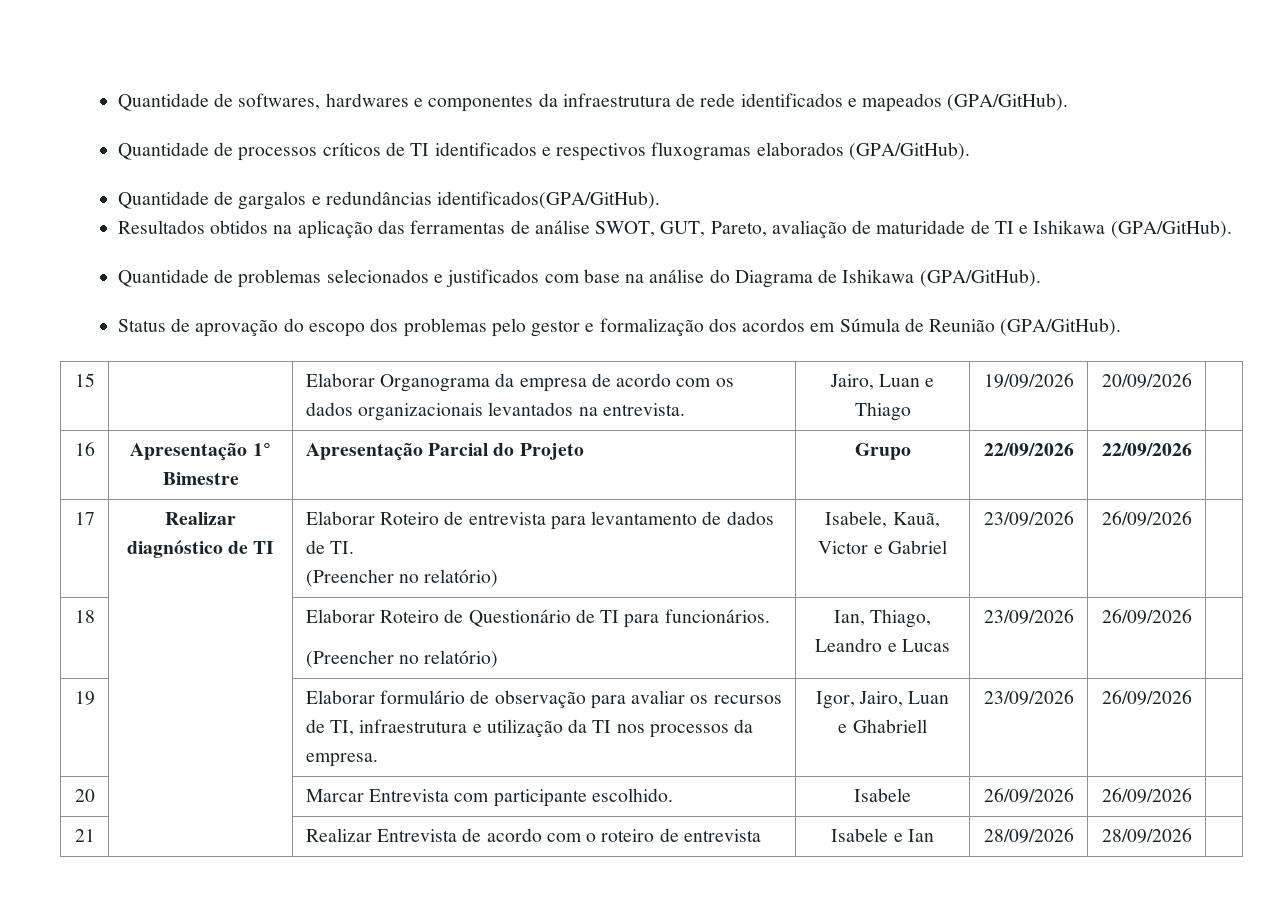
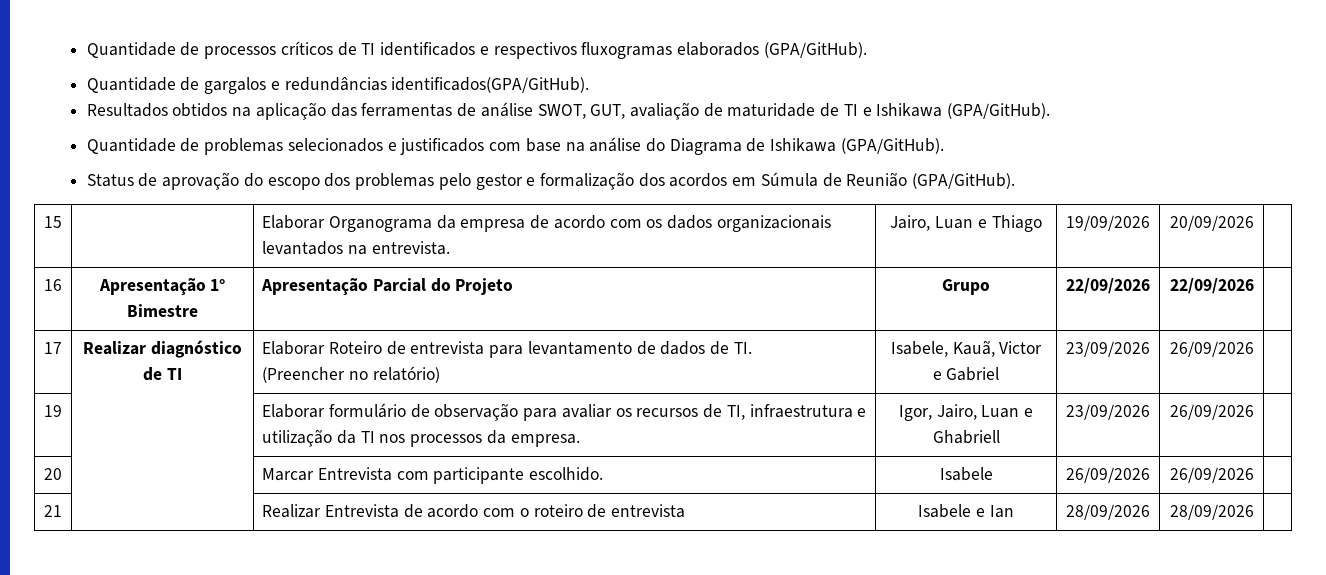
[117,93,1069,112] [117,142,234,160] Quantidade de softwares, hardwares e componentes da infraestrutura de rede identificados e mapeados (GPA/GitHub). // Quantidade de -> [86,42,200,58] Quantidade de
[710,221,767,237] Pareto, -> (626, 111) none
[74,610,95,623] [305,609,770,628] [305,650,499,668] [833,609,932,628] [815,638,950,652] [983,609,1074,624] [1101,609,1192,624] // 18 | | Elaborar Roteiro de Questionário de TI para funcionários. // (Preencher no relatório) | Ian, Thiago, Leandro e Lucas | 23/09/2026 | 26/09/2026 | -> (1254, 349) none

